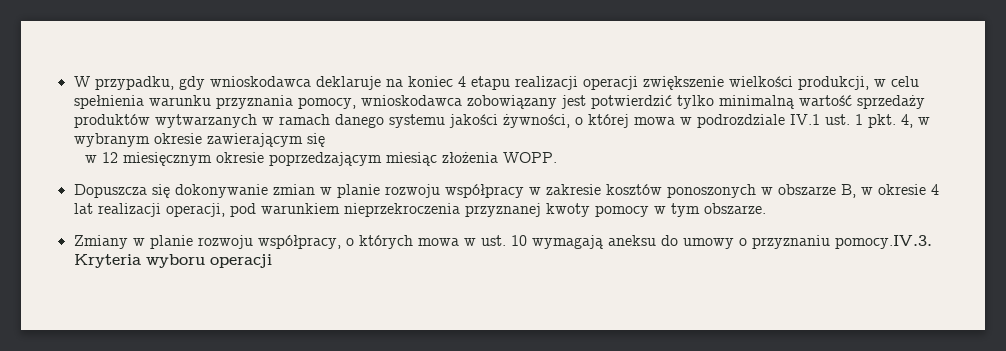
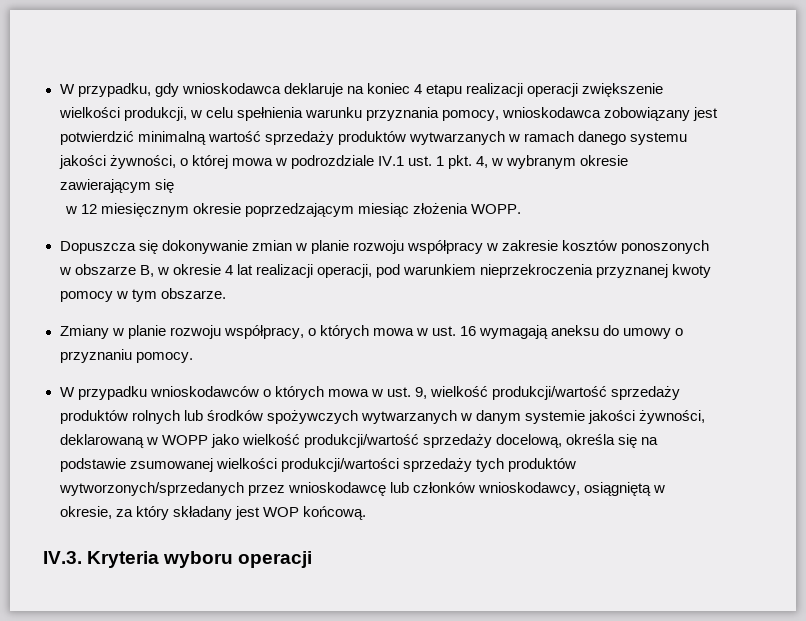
[676,95,714,109] tylko -> (134, 138) none
[510,235,527,246] 10 -> [460,326,477,336] 16
[834,235,932,249] pomocy.IV.3. -> [135,352,193,363] [59,386,681,400] [59,410,705,424] [59,434,658,448] [59,458,576,472] [58,482,665,496] [59,506,366,520] [43,551,82,564] pomocy. // W przypadku wnioskodawców o których mowa w ust. 9, wielkość produkcji/wartość sprzedaży produktów rolnych lub środków spożywczych wytwarzanych w danym systemie jakości żywności, deklarowaną w WOPP jako wielkość produkcji/wartość sprzedaży docelową, określa się na podstawie zsumowanej wielkości produkcji/wartości sprzedaży tych produktów wytworzonych/sprzedanych przez wnioskodawcę lub członków wnioskodawcy, osiągniętą w okresie, za który składany jest WOP końcową. // IV.3.

